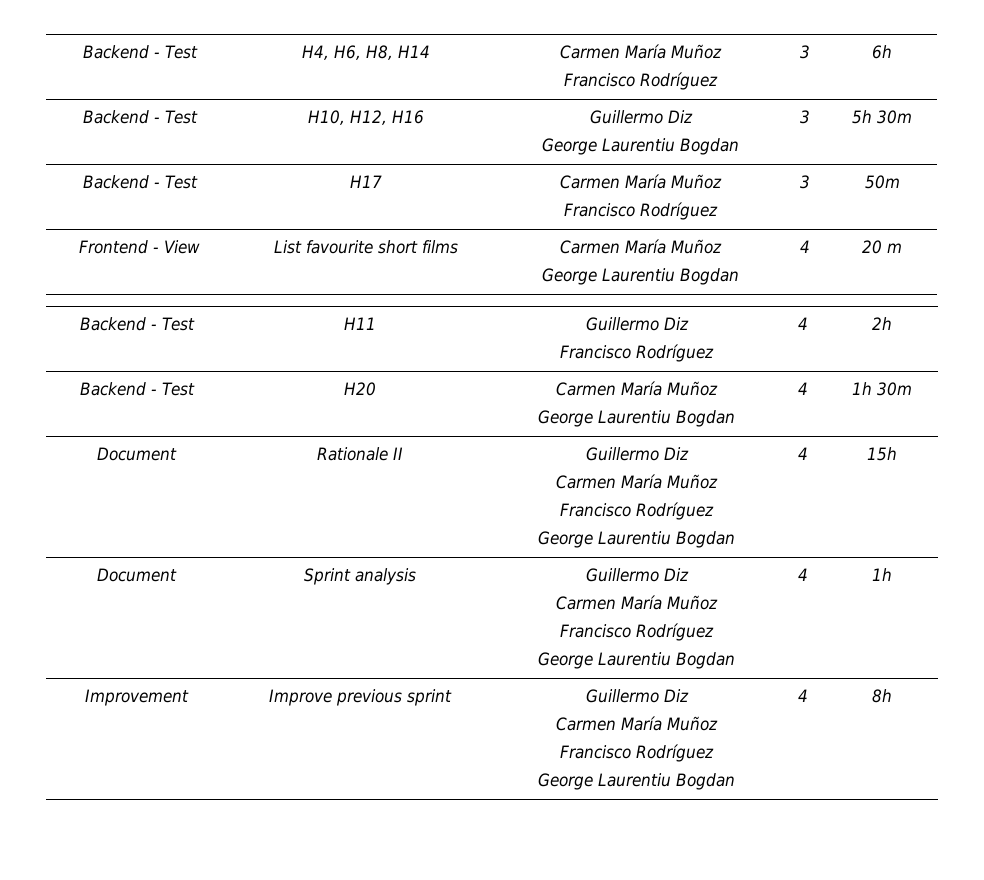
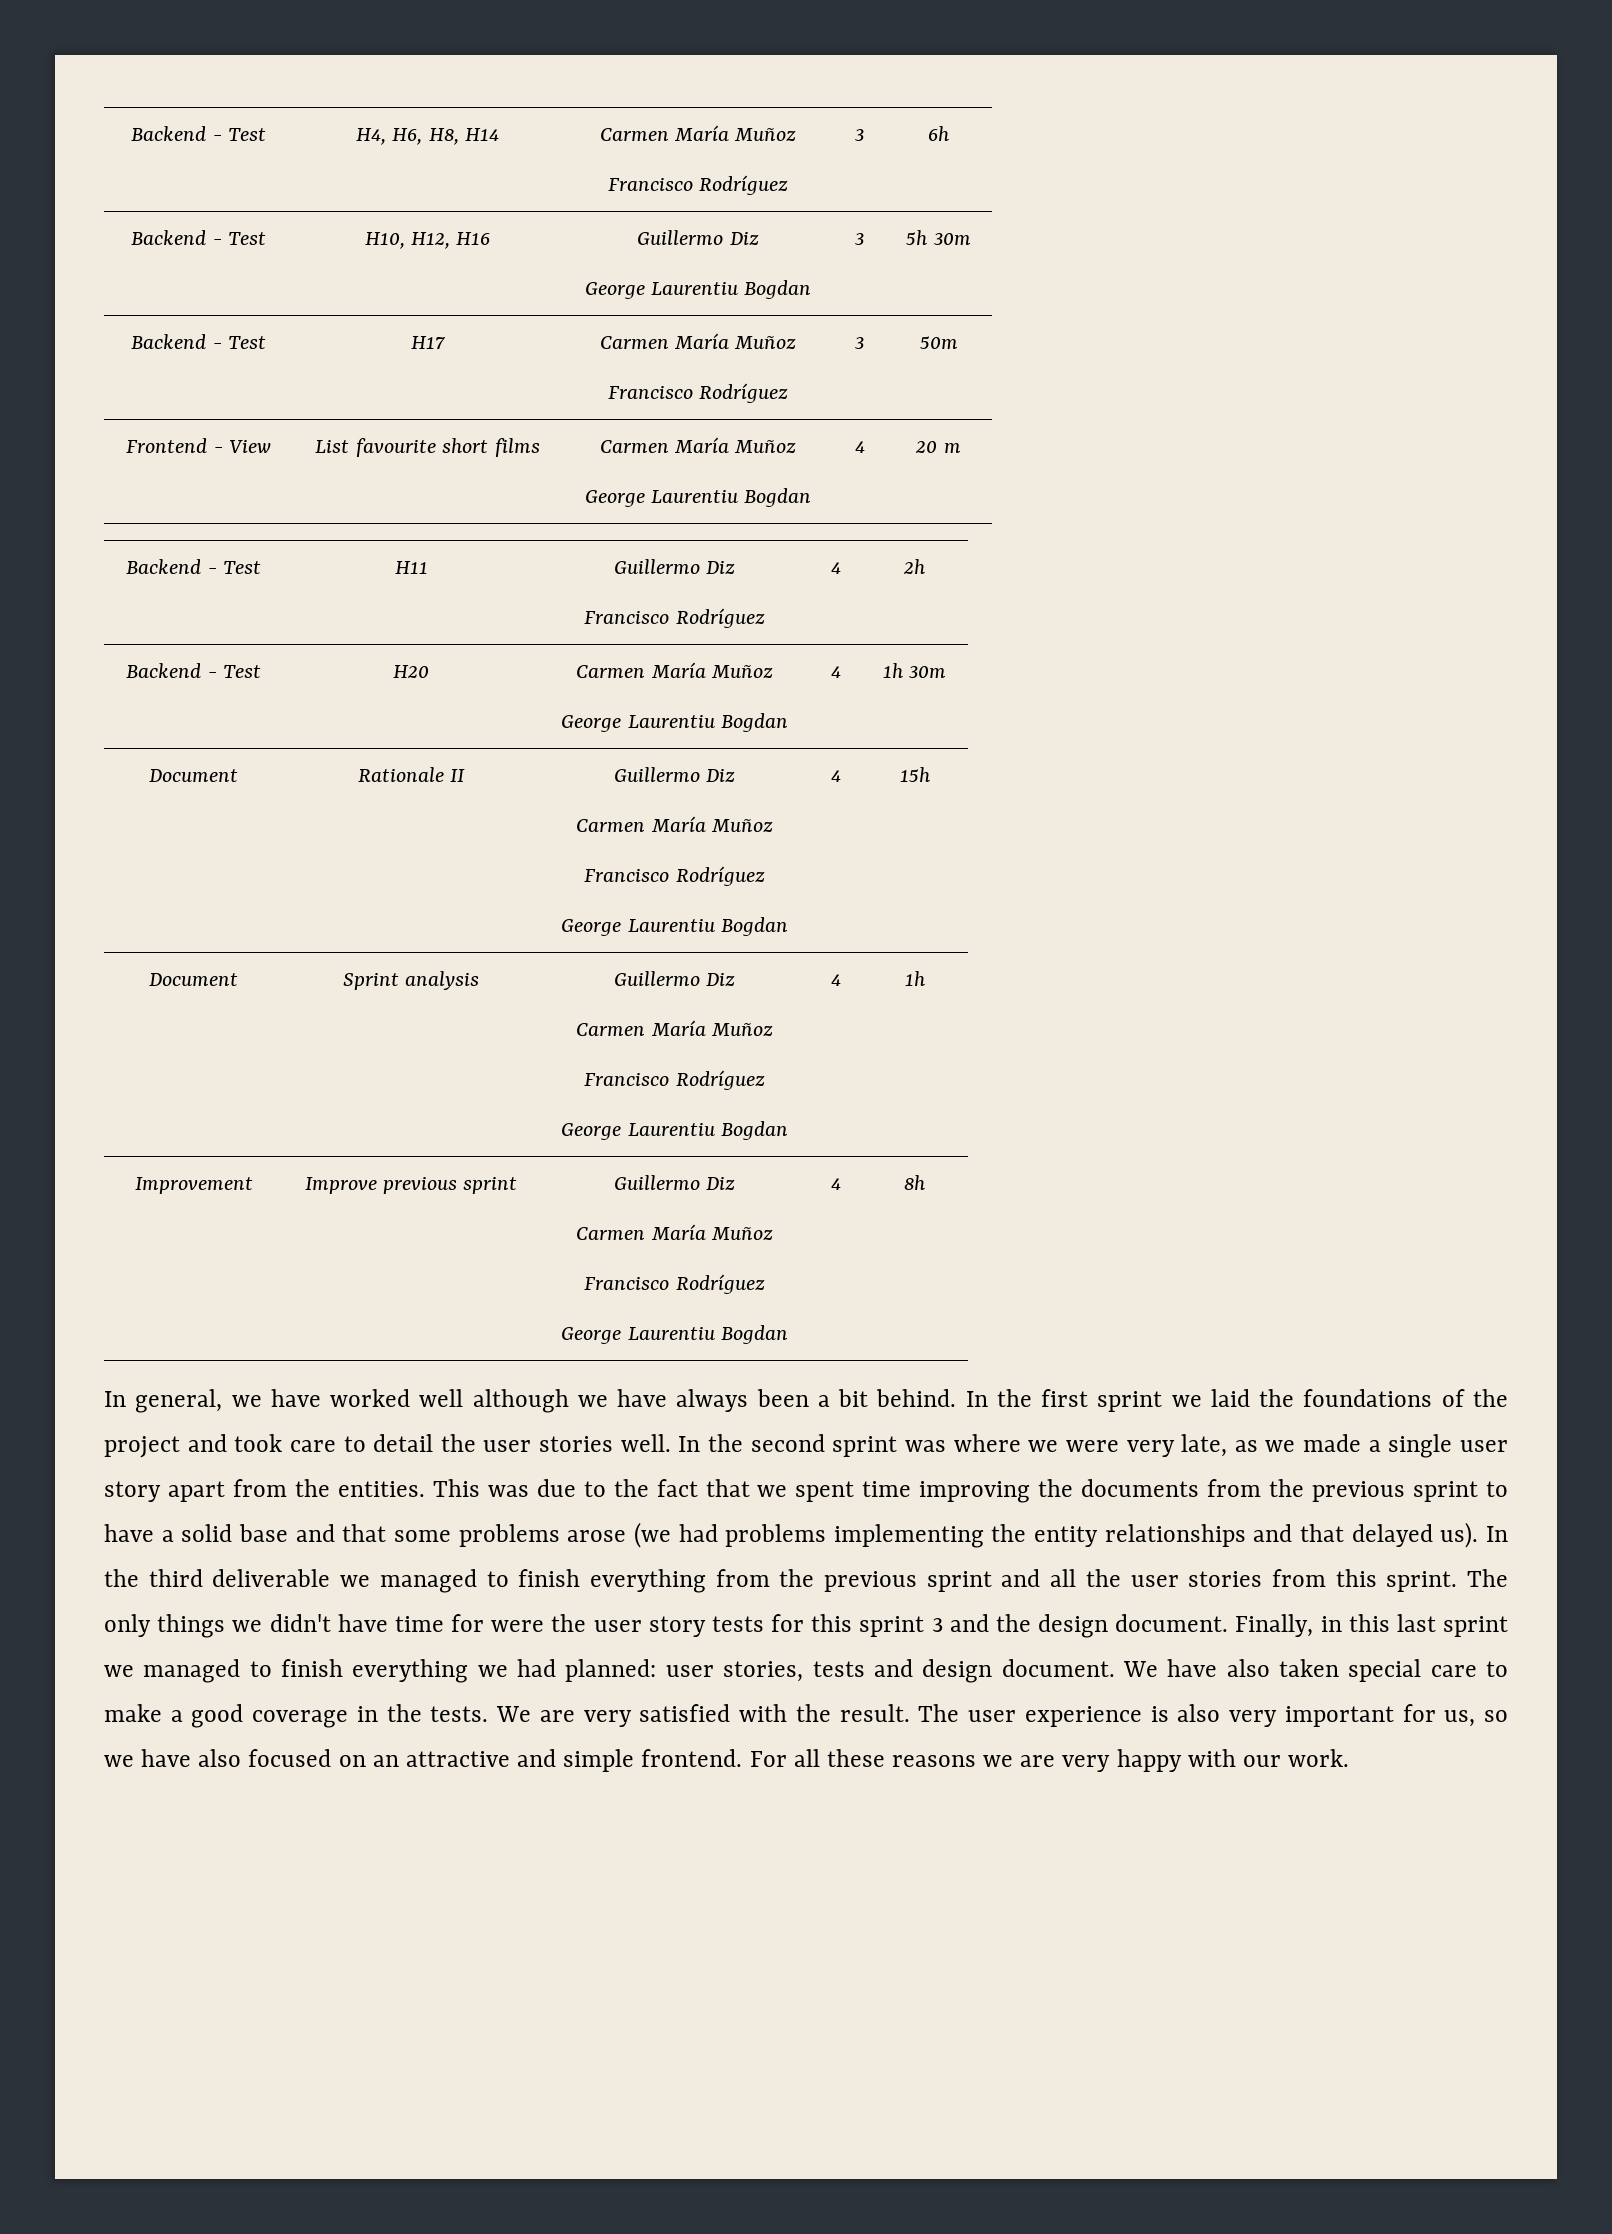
(892, 696) none -> [104,1389,1509,1413] [104,1434,1509,1458] [104,1479,1509,1503] [104,1522,1509,1548] [104,1569,1509,1593] [104,1614,1508,1638] [104,1659,1508,1683] [104,1704,1508,1728] [104,1749,1350,1772] // In general, we have worked well although we have always been a bit behind. In the first sprint we laid the foundations of the project and took care to detail the user stories well. In the second sprint was where we were very late, as we made a single user story apart from the entities. This was due to the fact that we spent time improving the documents from the previous sprint to have a solid base and that some problems arose (we had problems implementing the entity relationships and that delayed us). In the third deliverable we managed to finish everything from the previous sprint and all the user stories from this sprint. The only things we didn't have time for were the user story tests for this sprint 3 and the design document. Finally, in this last sprint we managed to finish everything we had planned: user stories, tests and design document. We have also taken special care to make a good coverage in the tests. We are very satisfied with the result. The user experience is also very important for us, so we have also focused on an attractive and simple frontend. For all these reasons we are very happy with our work.

